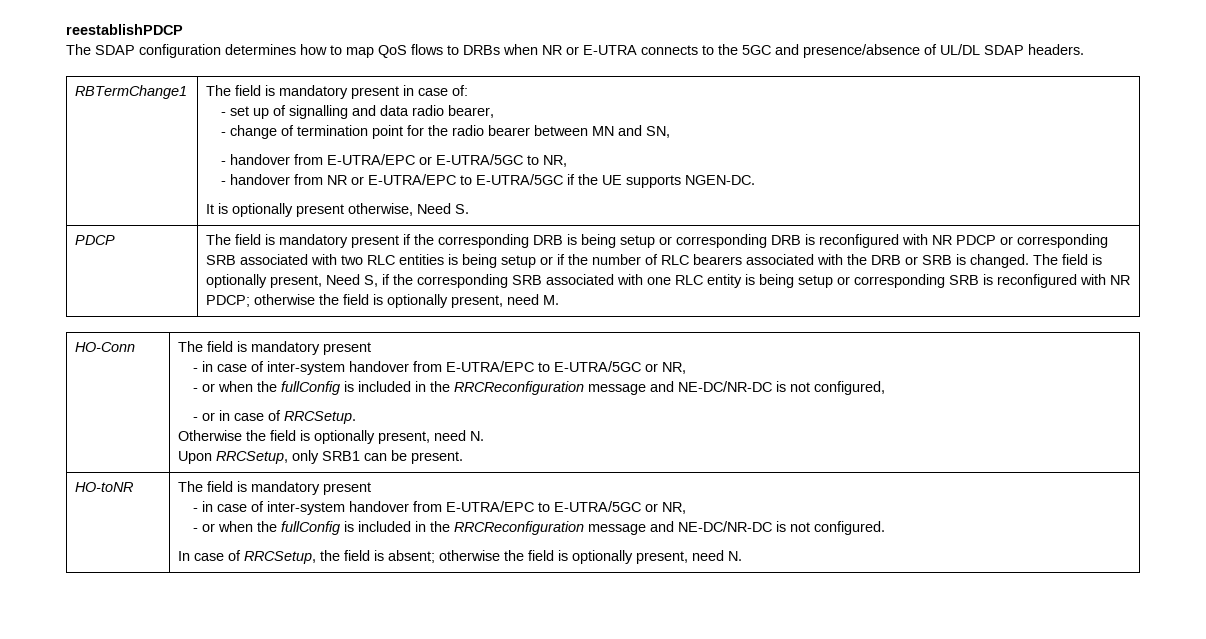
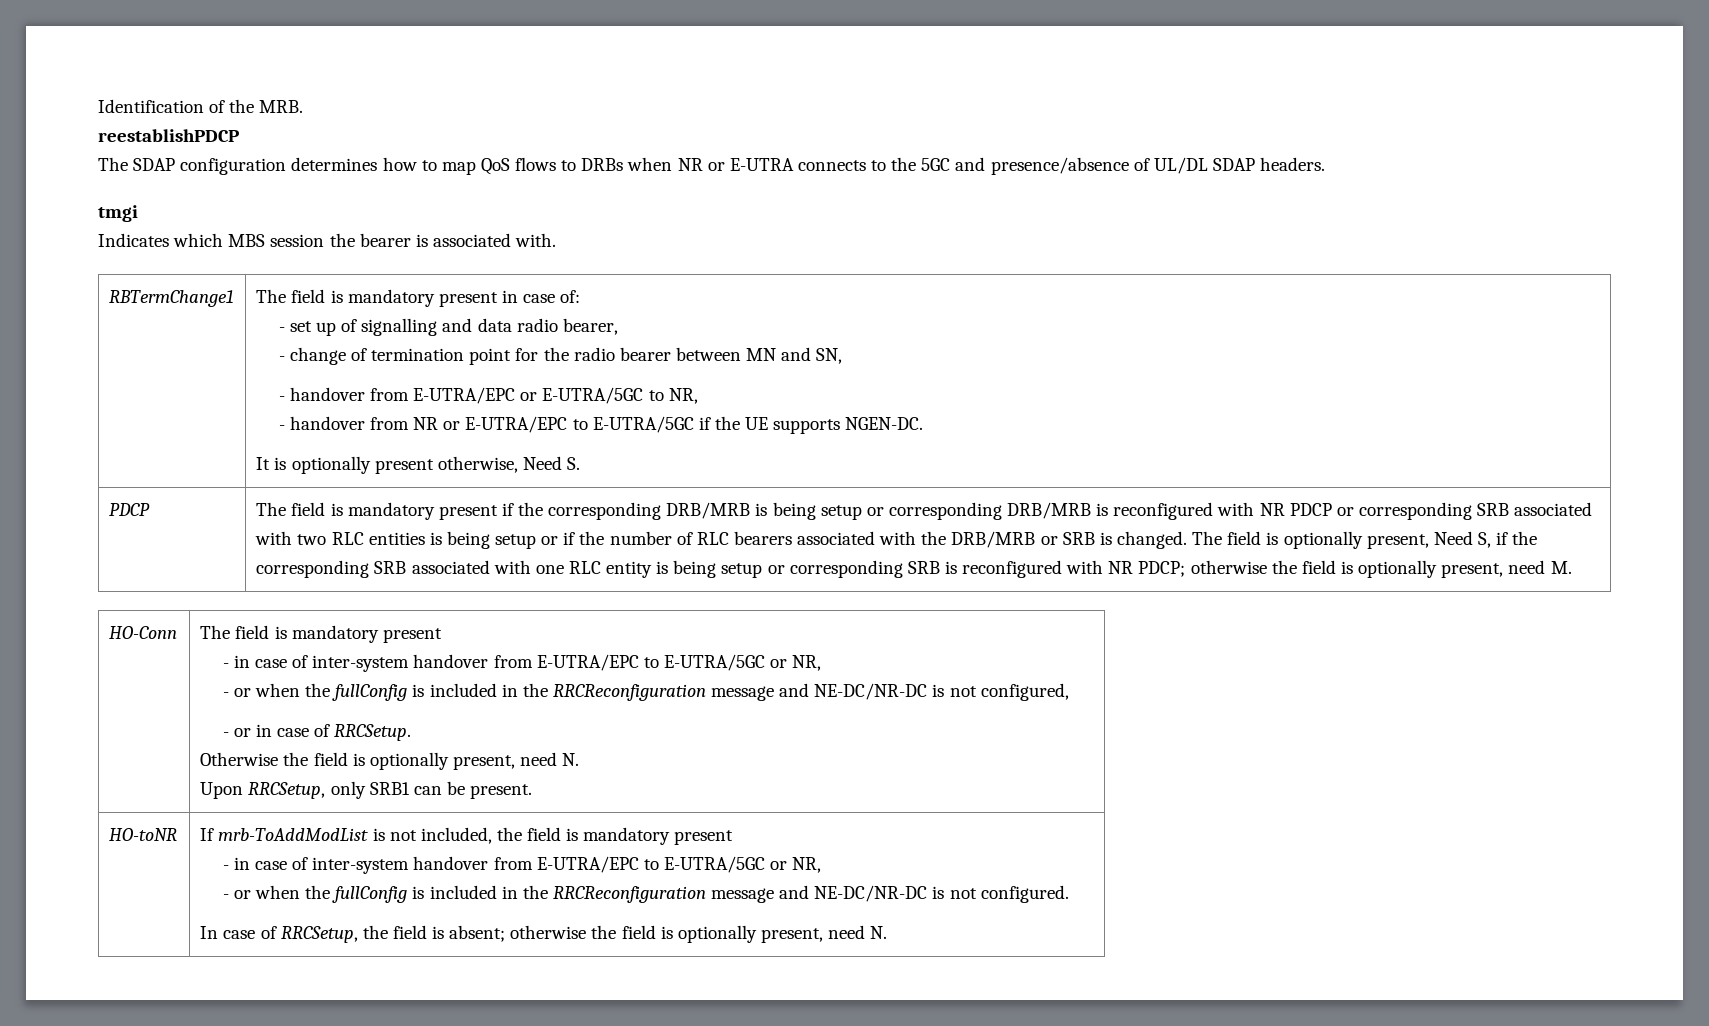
(66, 29) none -> [98,99,304,113] Identification of the MRB. //
(1084, 49) none -> [98,205,138,222] [98,233,557,247] // tmgi // Indicates which MBS session the bearer is associated with.
[533,234,802,248] DRB is being setup or corresponding DRB -> [666,502,1092,520] DRB/MRB is being setup or corresponding DRB/MRB
[871,255,902,265] DRB -> [951,531,1036,548] DRB/MRB
[178,481,204,492] The -> [200,827,522,844] If mrb-ToAddModList is not included, the

